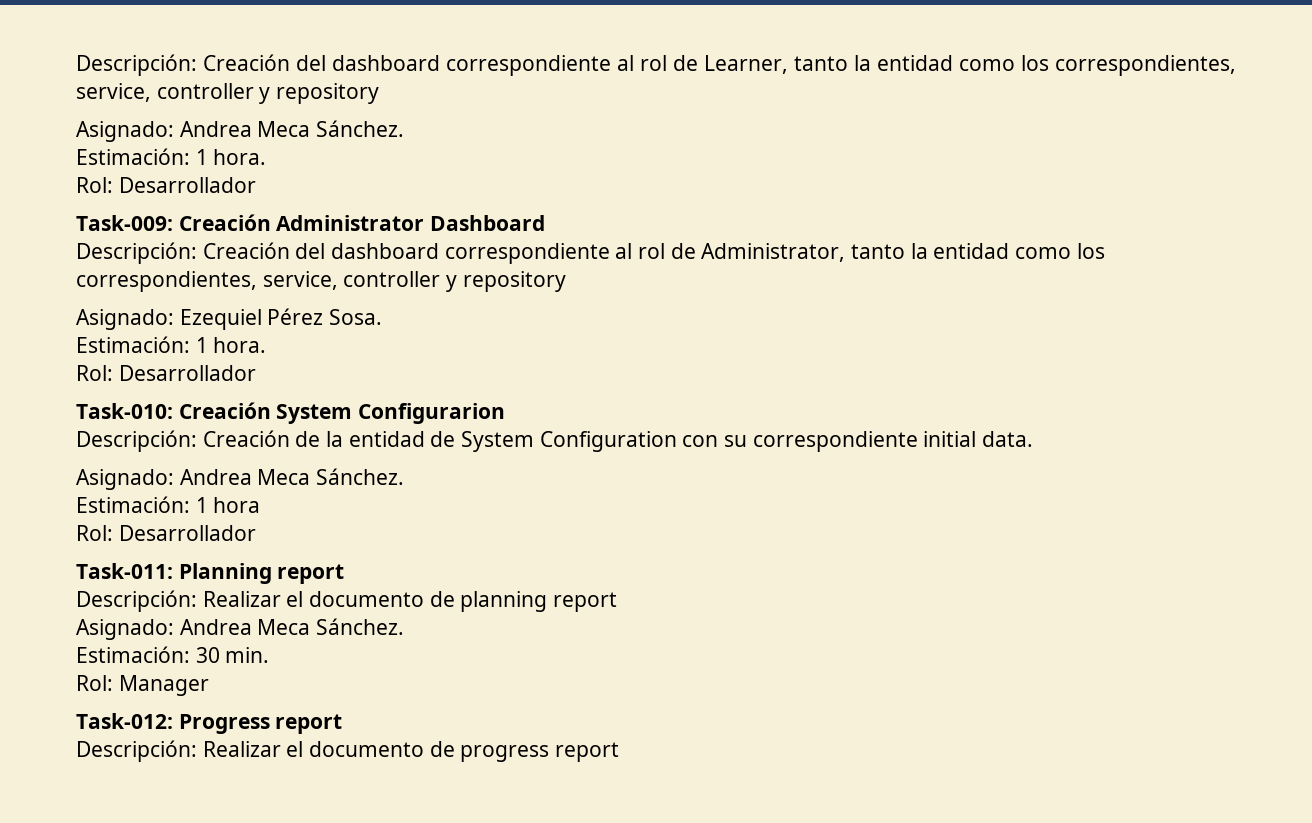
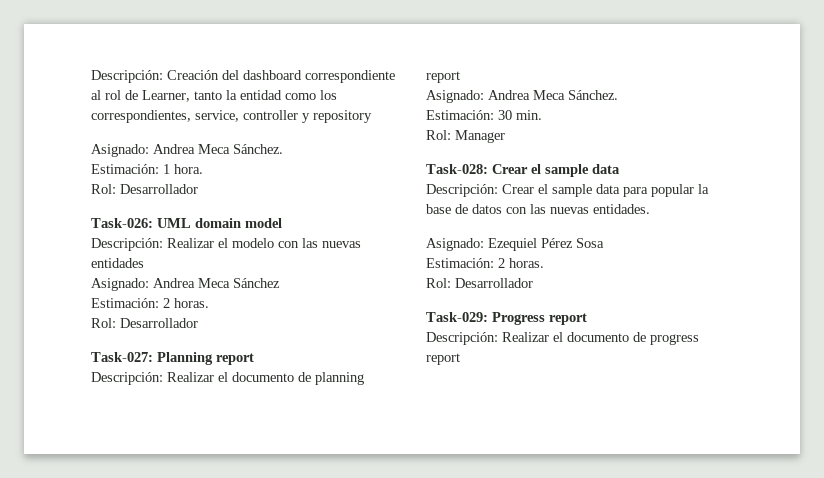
[76,214,546,231] [76,242,1105,264] [76,271,566,292] [76,308,383,330] [76,336,267,353] [76,365,256,381] [76,402,506,424] [76,430,1034,452] [76,468,405,490] [76,496,261,513] [76,525,256,541] [76,563,173,579] Task-009: Creación Administrator Dashboard // Descripción: Creación del dashboard correspondiente al rol de Administrator, tanto la entidad como los correspondientes, service, controller y repository // Asignado: Ezequiel Pérez Sosa. // Estimación: 1 hora. // Rol: Desarrollador // Task-010: Creación System Configurarion // Descripción: Creación de la entidad de System Configuration con su correspondiente initial data. // Asignado: Andrea Meca Sánchez. // Estimación: 1 hora // Rol: Desarrollador // Task-011: -> [91,218,282,228] [91,238,361,251] [91,258,144,268] [91,278,280,291] [91,298,209,308] [91,318,198,328] [91,352,153,362] Task-026: UML domain model // Descripción: Realizar el modelo con las nuevas entidades // Asignado: Andrea Meca Sánchez // Estimación: 2 horas. // Rol: Desarrollador // Task-027:
[76,713,173,729] Task-012: -> [426,164,620,177] [426,184,709,197] [426,204,650,214] [426,238,604,251] [426,258,544,268] [426,278,533,288] [426,312,488,322] Task-028: Crear el sample data // Descripción: Crear el sample data para popular la base de datos con las nuevas entidades. // Asignado: Ezequiel Pérez Sosa // Estimación: 2 horas. // Rol: Desarrollador // Task-029:

